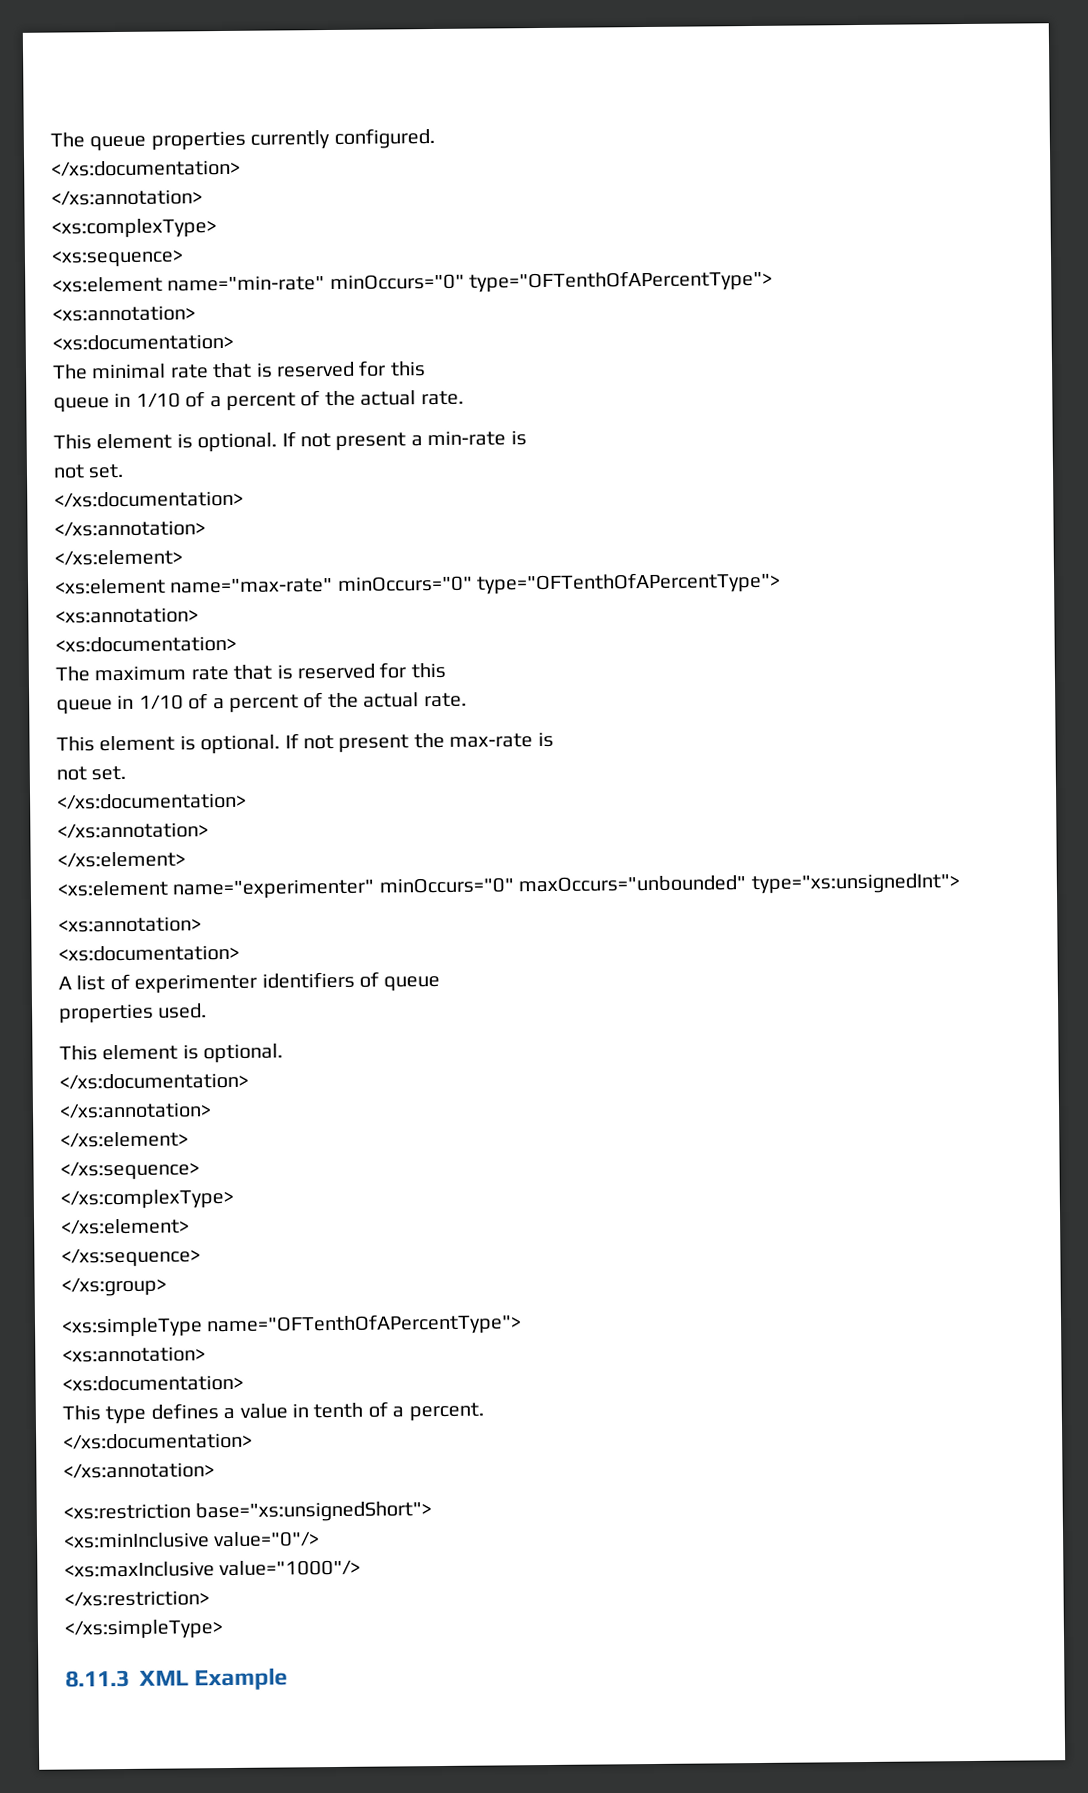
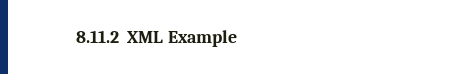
[50,127,435,152] [51,159,241,177] [51,189,203,206] [51,218,217,239] [51,249,184,268] [52,269,774,293] [52,305,196,322] [52,333,234,351] [52,360,426,380] [53,390,464,413] [53,430,527,453] [53,463,125,479] [54,490,244,508] [54,520,206,537] [54,549,183,566] [54,571,782,595] [55,607,199,624] [55,635,237,653] [55,662,446,682] [56,692,467,715] [56,731,554,755] [56,765,127,781] [57,792,247,810] [57,822,209,839] [57,851,186,868] [57,873,960,900] [58,916,202,933] [58,944,240,962] [58,971,441,994] [58,1003,208,1024] [59,1043,284,1064] [59,1072,249,1090] [59,1102,212,1119] [60,1131,189,1148] [60,1160,200,1181] [60,1188,234,1210] [61,1218,190,1235] [61,1247,201,1268] [61,1276,167,1297] [61,1313,523,1338] [62,1346,206,1363] [62,1374,244,1392] [62,1401,484,1425] [63,1432,253,1450] [63,1462,215,1479] [63,1501,433,1523] [63,1531,321,1549] [64,1559,362,1578] [64,1590,210,1607] [64,1619,223,1640] [65,1669,130,1688] The queue properties currently configured. // </xs:documentation> // </xs:annotation> // <xs:complexType> // <xs:sequence> // <xs:element name="min-rate" minOccurs="0" type="OFTenthOfAPercentType"> // <xs:annotation> // <xs:documentation> // The minimal rate that is reserved for this // queue in 1/10 of a percent of the actual rate. // This element is optional. If not present a min-rate is // not set. // </xs:documentation> // </xs:annotation> // </xs:element> // <xs:element name="max-rate" minOccurs="0" type="OFTenthOfAPercentType"> // <xs:annotation> // <xs:documentation> // The maximum rate that is reserved for this // queue in 1/10 of a percent of the actual rate. // This element is optional. If not present the max-rate is // not set. // </xs:documentation> // </xs:annotation> // </xs:element> // <xs:element name="experimenter" minOccurs="0" maxOccurs="unbounded" type="xs:unsignedInt"> // <xs:annotation> // <xs:documentation> // A list of experimenter identifiers of queue // properties used. // This element is optional. // </xs:documentation> // </xs:annotation> // </xs:element> // </xs:sequence> // </xs:complexType> // </xs:element> // </xs:sequence> // </xs:group> // <xs:simpleType name="OFTenthOfAPercentType"> // <xs:annotation> // <xs:documentation> // This type defines a value in tenth of a percent. // </xs:documentation> // </xs:annotation> // <xs:restriction base="xs:unsignedShort"> // <xs:minInclusive value="0"/> // <xs:maxInclusive value="1000"/> // </xs:restriction> // </xs:simpleType> // 8.11.3 -> [76,30,119,43] 8.11.2

